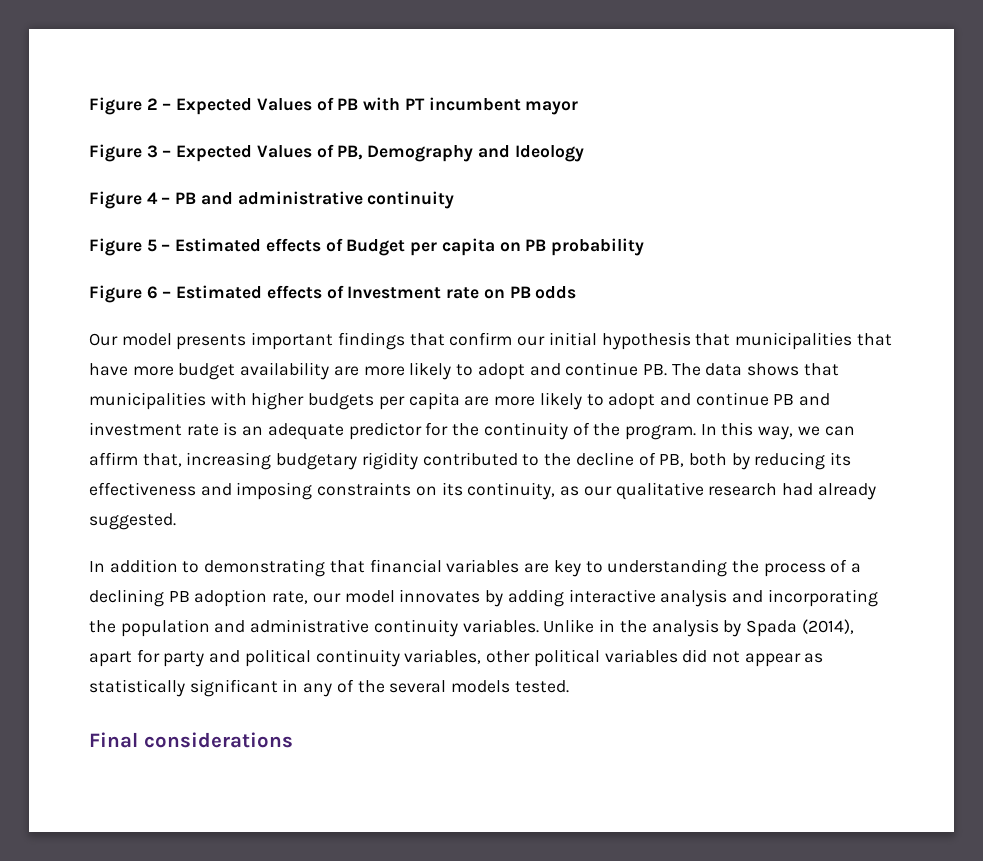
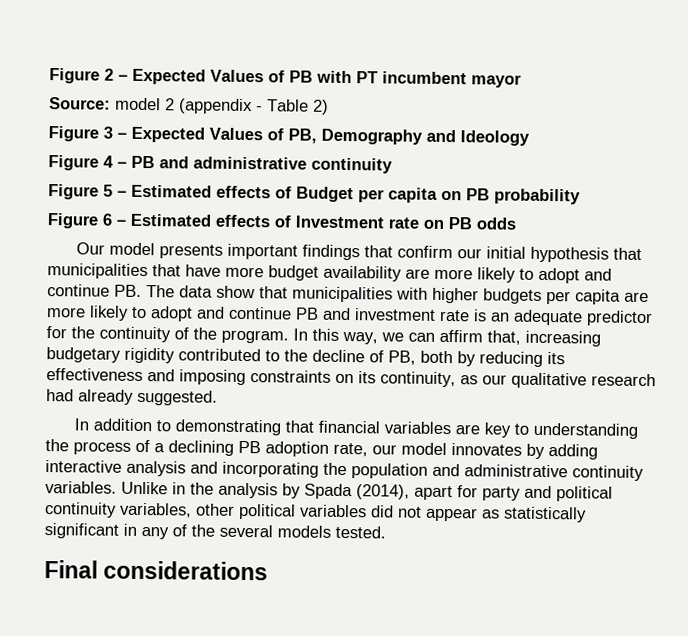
(579, 108) none -> [49,97,329,115] // Source: model 2 (appendix - Table 2)
[747,363,800,376] shows -> [216,285,255,299] show

